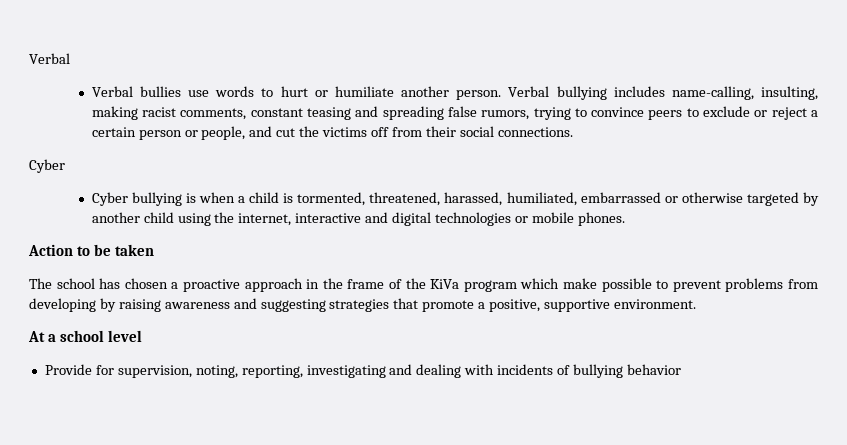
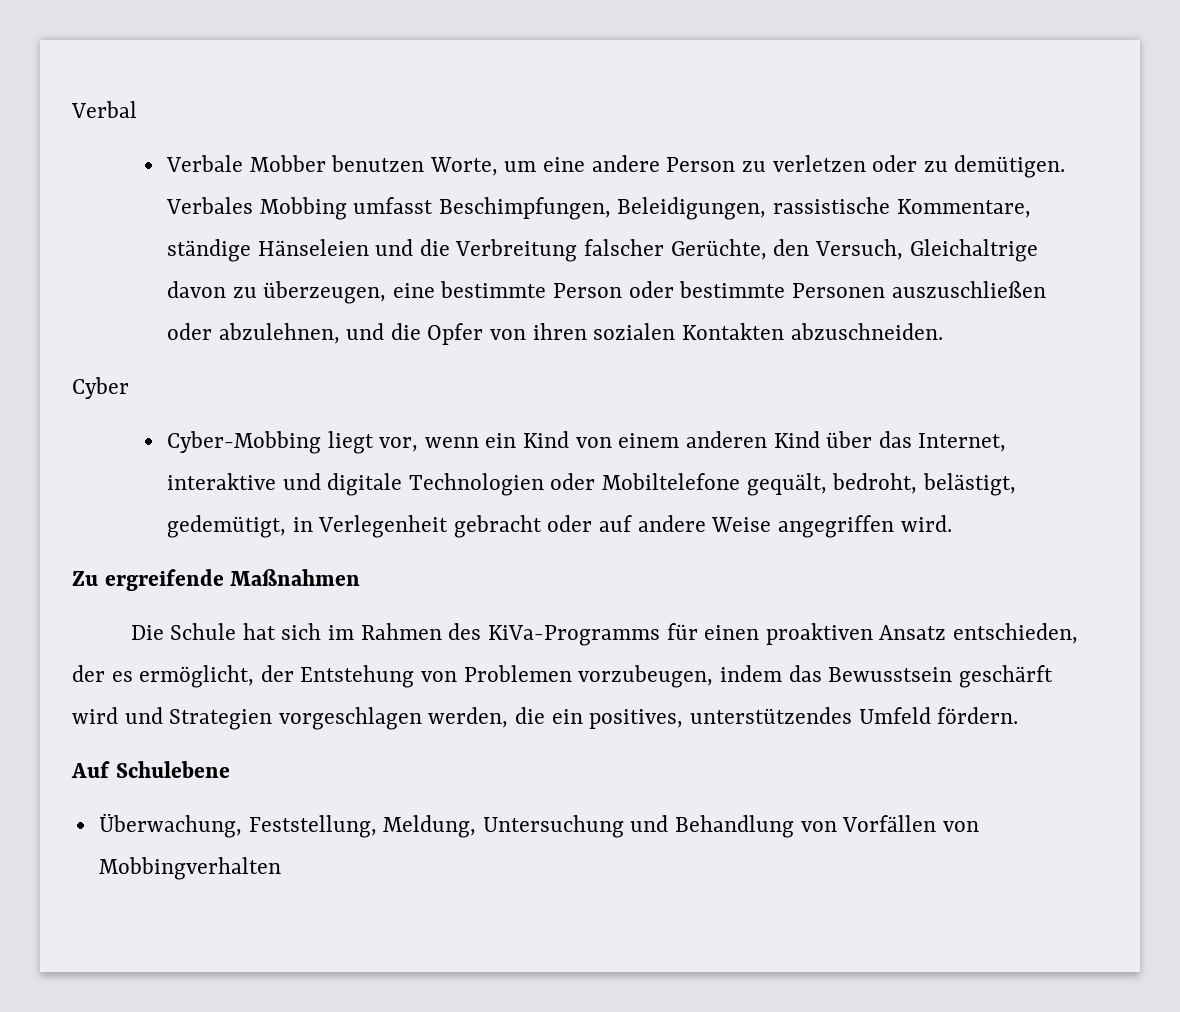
[91,86,819,100] [91,106,818,120] [91,126,573,140] [29,159,65,173] [91,192,819,206] [91,212,625,226] [28,244,154,256] [29,278,819,292] [29,298,696,312] [28,330,142,342] [44,364,681,378] Verbal bullies use words to hurt or humiliate another person. Verbal bullying includes name-calling, insulting, making racist comments, constant teasing and spreading false rumors, trying to convince peers to exclude or reject a certain person or people, and cut the victims off from their social connections. // Cyber // Cyber bullying is when a child is tormented, threatened, harassed, humiliated, embarrassed or otherwise targeted by another child using the internet, interactive and digital technologies or mobile phones. // Action to be taken // The school has chosen a proactive approach in the frame of the KiVa program which make possible to prevent problems from developing by raising awareness and suggesting strategies that promote a positive, supportive environment. // At a school level // Provide for supervision, noting, reporting, investigating and dealing with incidents of bullying behavior -> [166,155,1066,178] [166,197,1031,220] [167,239,1038,262] [167,281,1046,304] [167,323,943,345] [72,377,129,399] [167,431,1007,454] [167,473,1016,496] [167,515,952,538] [72,569,361,591] [130,623,1078,646] [72,665,1053,688] [72,707,1019,730] [71,761,230,778] [98,813,979,838] [98,857,281,880] Verbale Mobber benutzen Worte, um eine andere Person zu verletzen oder zu demütigen. Verbales Mobbing umfasst Beschimpfungen, Beleidigungen, rassistische Kommentare, ständige Hänseleien und die Verbreitung falscher Gerüchte, den Versuch, Gleichaltrige davon zu überzeugen, eine bestimmte Person oder bestimmte Personen auszuschließen oder abzulehnen, und die Opfer von ihren sozialen Kontakten abzuschneiden. // Cyber // Cyber-Mobbing liegt vor, wenn ein Kind von einem anderen Kind über das Internet, interaktive und digitale Technologien oder Mobiltelefone gequält, bedroht, belästigt, gedemütigt, in Verlegenheit gebracht oder auf andere Weise angegriffen wird. // Zu ergreifende Maßnahmen // Die Schule hat sich im Rahmen des KiVa-Programms für einen proaktiven Ansatz entschieden, der es ermöglicht, der Entstehung von Problemen vorzubeugen, indem das Bewusstsein geschärft wird und Strategien vorgeschlagen werden, die ein positives, unterstützendes Umfeld fördern. // Auf Schulebene // Überwachung, Feststellung, Meldung, Untersuchung und Behandlung von Vorfällen von Mobbingverhalten

